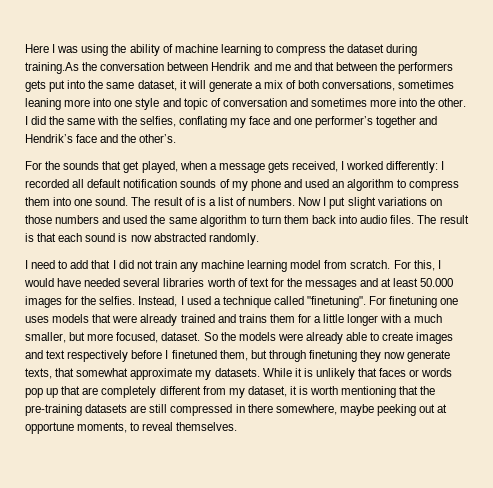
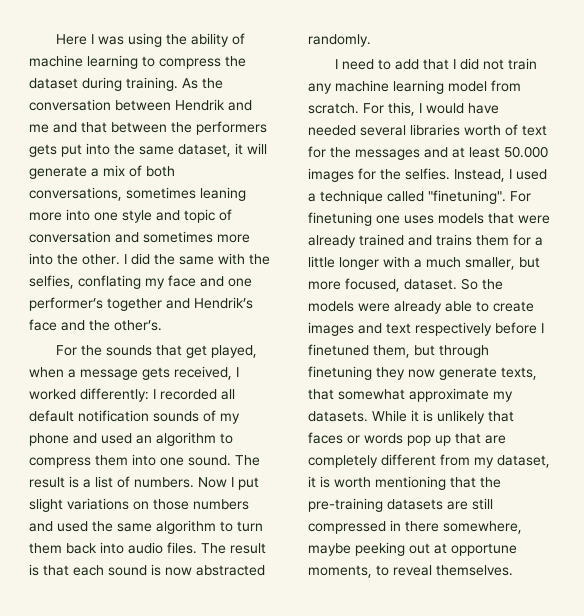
[25,62,79,74] training.As -> [126,77,198,91] training. As
[184,197,195,206] of -> (65, 482) none

